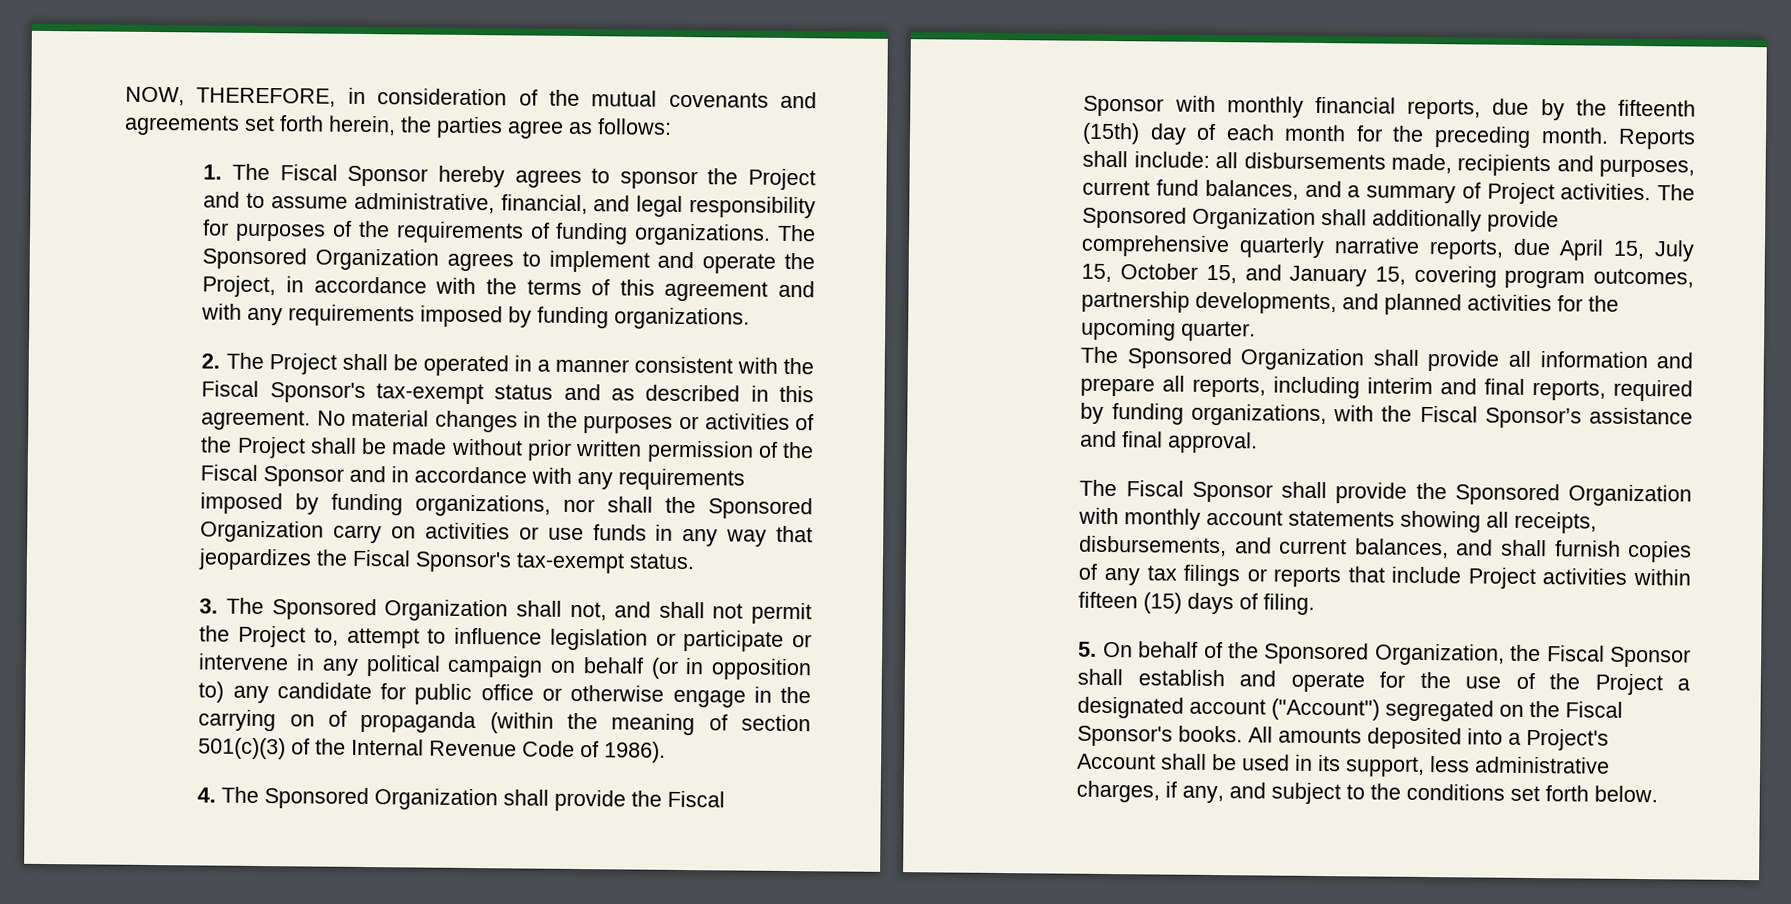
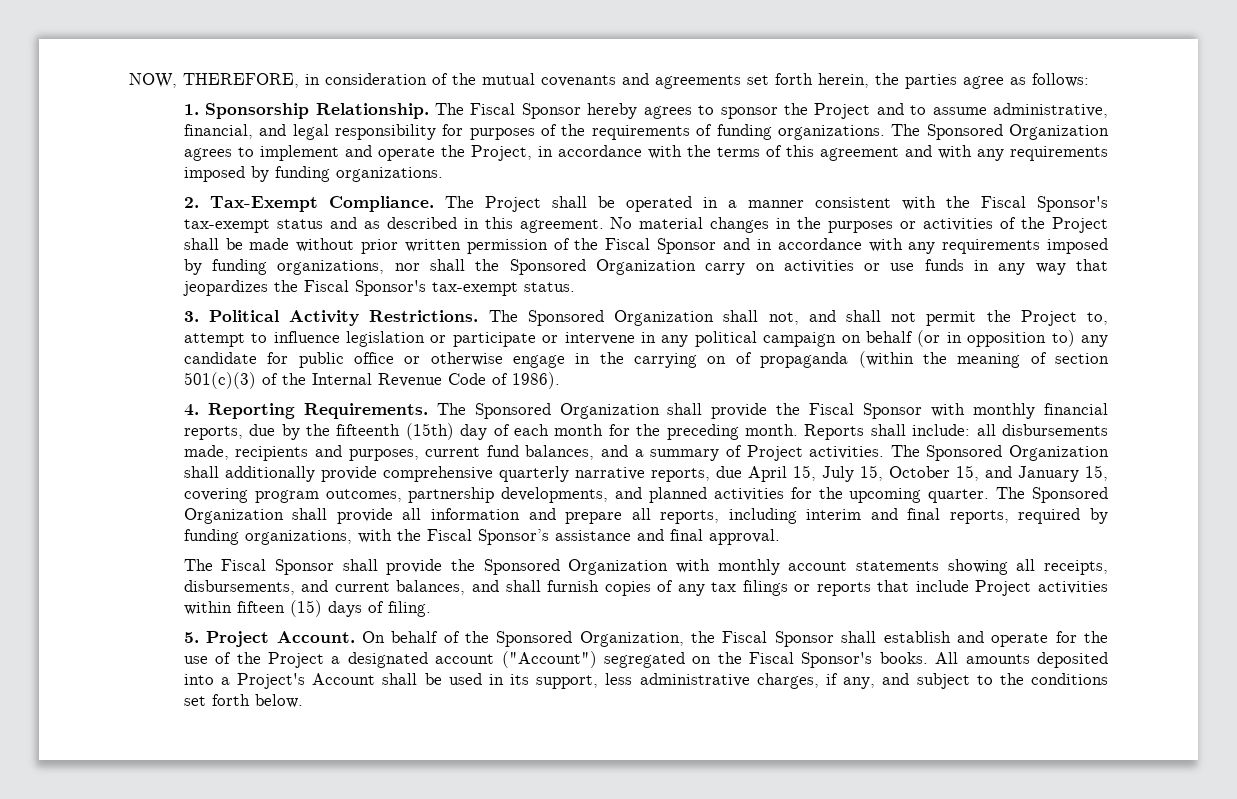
(223, 172) none -> [205,103,429,119] Sponsorship Relationship.
(221, 361) none -> [209,196,434,212] Tax-Exempt Compliance.
(219, 606) none -> [209,310,479,326] Political Activity Restrictions.
(217, 795) none -> [207,403,428,419] Reporting Requirements.
(1257, 331) // -> (990, 496) none
(1098, 649) none -> [206,631,355,647] Project Account.

